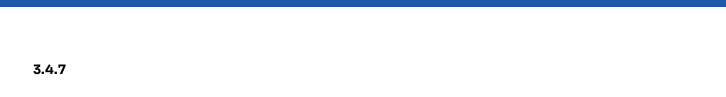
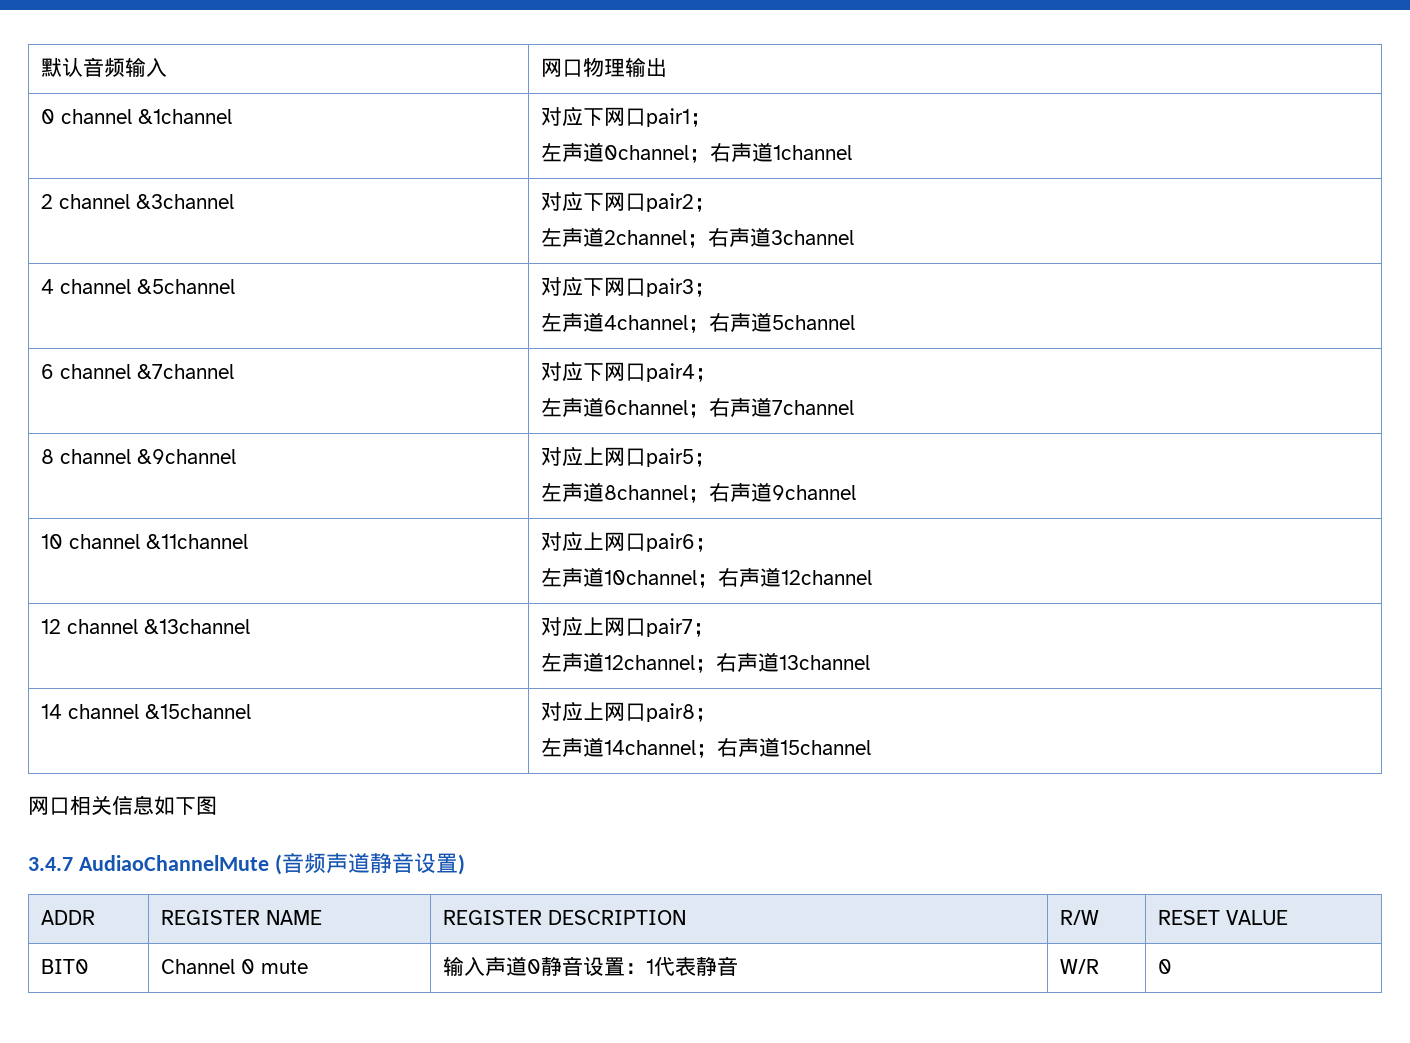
[33,64,66,75] 3.4.7 -> [41,57,168,78] [541,57,668,77] [41,109,233,124] [541,106,712,127] [541,142,853,163] [41,194,235,209] [541,191,716,212] [541,227,855,248] [41,279,236,294] [541,276,716,297] [541,312,856,333] [41,364,235,379] [541,361,717,382] [541,397,855,418] [41,449,237,464] [541,446,716,467] [541,482,857,503] [41,534,249,549] [541,531,717,552] [541,567,873,588] [41,619,251,634] [541,616,715,637] [541,652,871,673] [41,704,252,719] [541,701,717,722] [541,737,872,758] [28,795,217,815] [28,853,465,875] [41,910,96,925] [161,910,323,925] [443,910,687,925] [1060,910,1100,925] [1158,910,1289,925] [41,959,90,974] [161,959,309,974] [443,956,739,977] [1060,959,1100,974] [1158,959,1173,974] 默认音频输入 | 网口物理输出 // 0 channel &1channel | 对应下网口pair1； // 左声道0channel；右声道1channel // 2 channel &3channel | 对应下网口pair2； // 左声道2channel；右声道3channel // 4 channel &5channel | 对应下网口pair3； // 左声道4channel；右声道5channel // 6 channel &7channel | 对应下网口pair4； // 左声道6channel；右声道7channel // 8 channel &9channel | 对应上网口pair5； // 左声道8channel；右声道9channel // 10 channel &11channel | 对应上网口pair6； // 左声道10channel；右声道12channel // 12 channel &13channel | 对应上网口pair7； // 左声道12channel；右声道13channel // 14 channel &15channel | 对应上网口pair8； // 左声道14channel；右声道15channel // 网口相关信息如下图 // 3.4.7 AudiaoChannelMute (音频声道静音设置) // ADDR | REGISTER NAME | REGISTER DESCRIPTION | R/W | RESET VALUE // BIT0 | Channel 0 mute | 输入声道0静音设置：1代表静音 | W/R | 0

